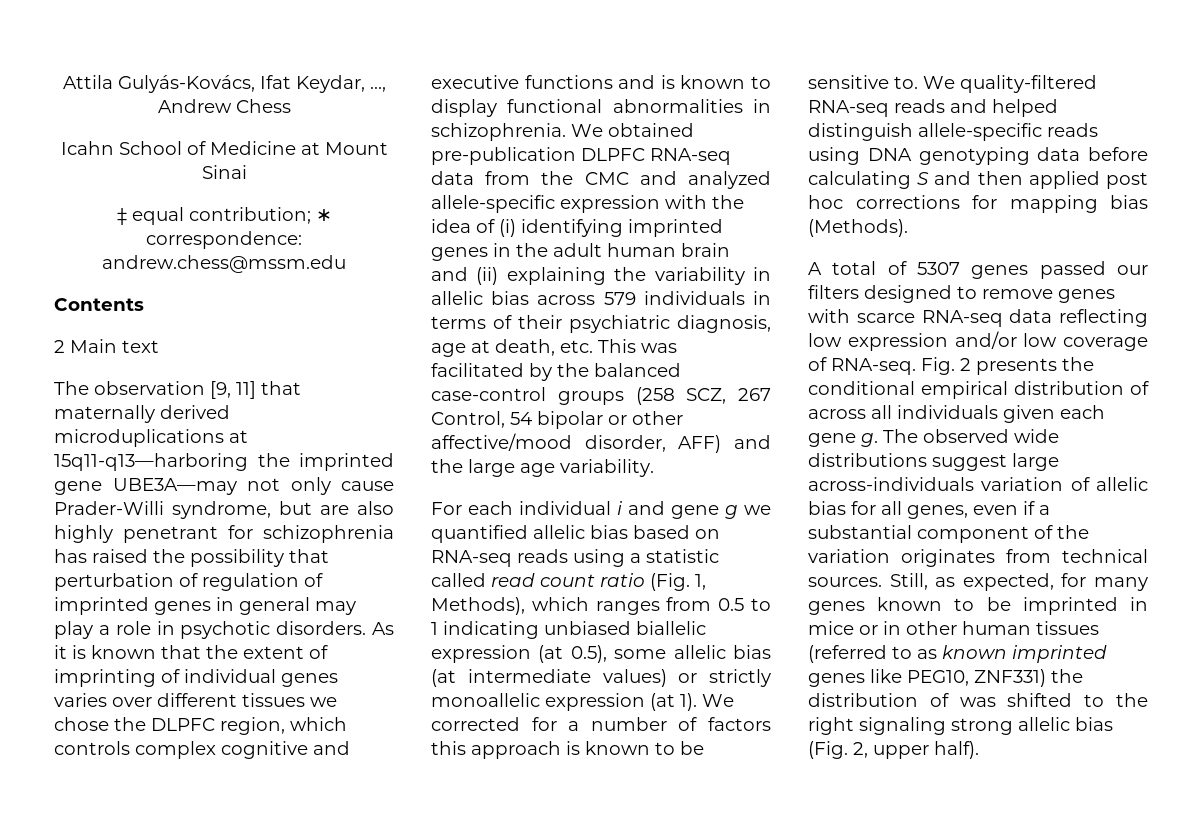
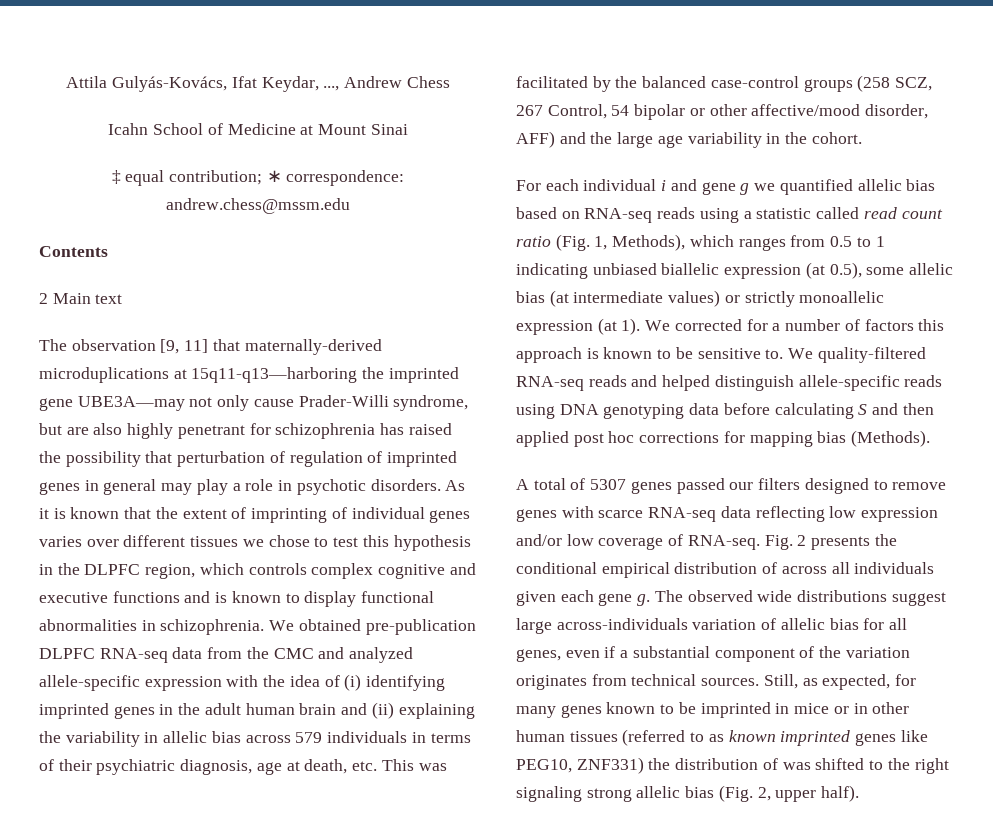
[54,405,230,423] maternally derived -> [244,339,382,355] maternally-derived
(109, 724) none -> [314,535,471,551] [39,564,53,575] to test this hypothesis in
[560,459,654,477] variability. -> [687,132,862,148] variability in the cohort.

